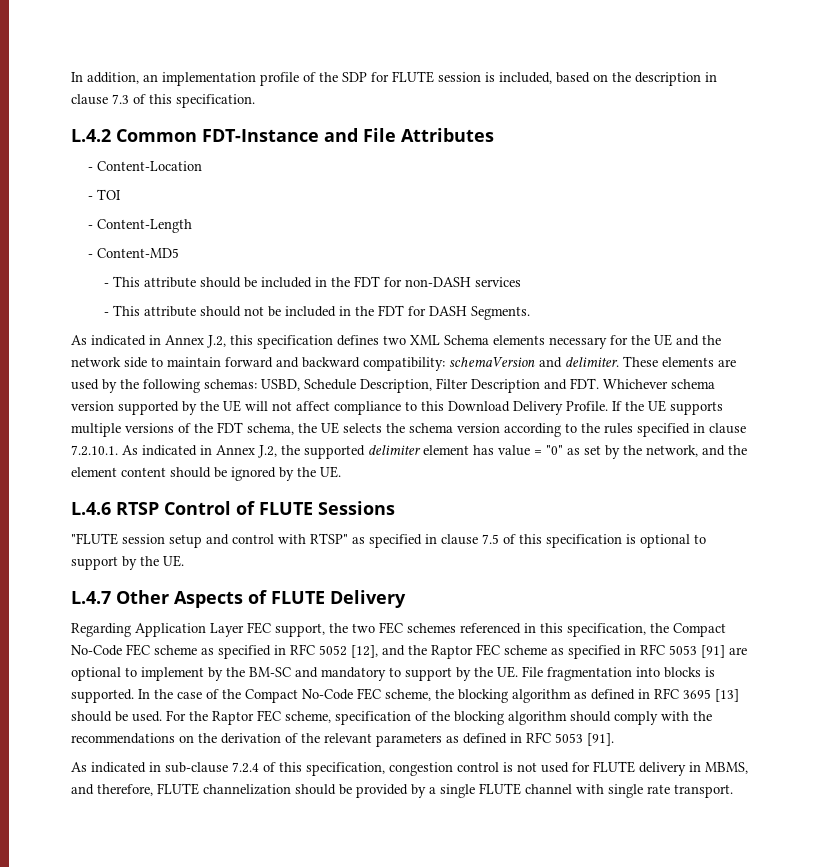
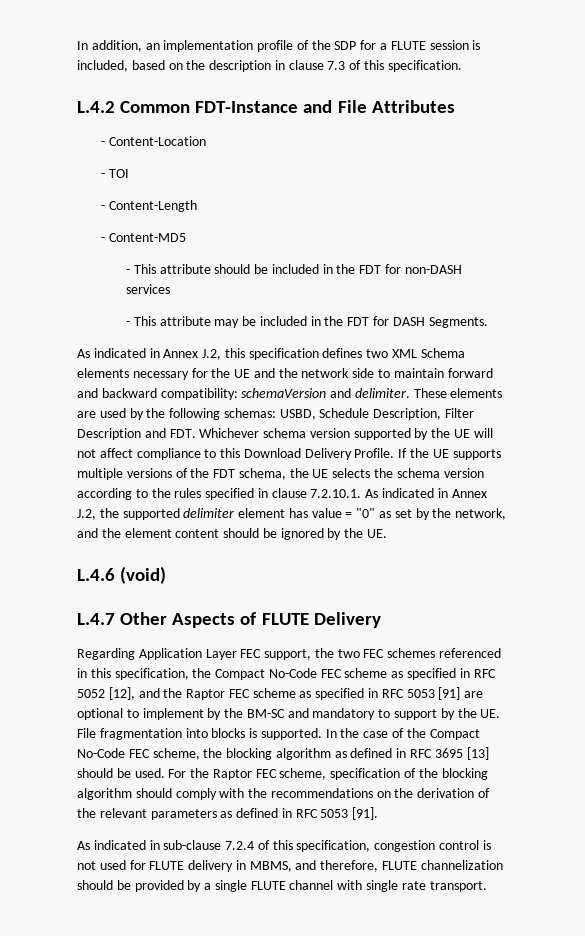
(389, 77) none -> [380,43,388,50] a
[200,306,265,317] should not -> [214,319,240,328] may
[116,501,395,515] [71,533,706,548] [71,555,184,570] RTSP Control of FLUTE Sessions // "FLUTE session setup and control with RTSP" as specified in clause 7.5 of this specification is optional to support by the UE. -> [120,566,167,584] (void)

